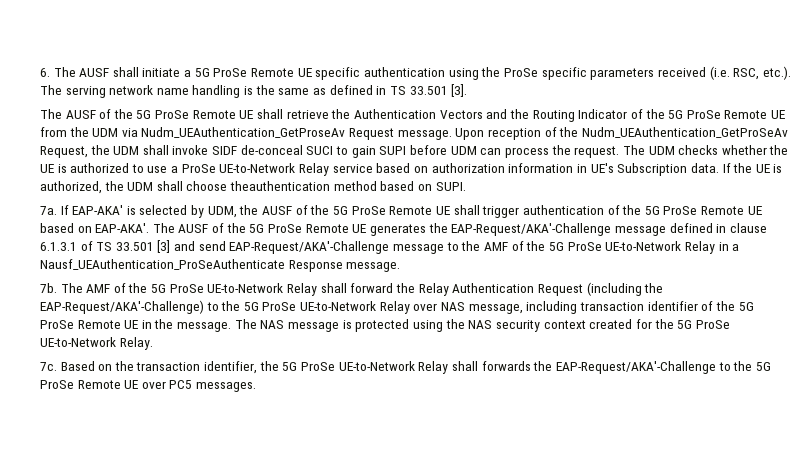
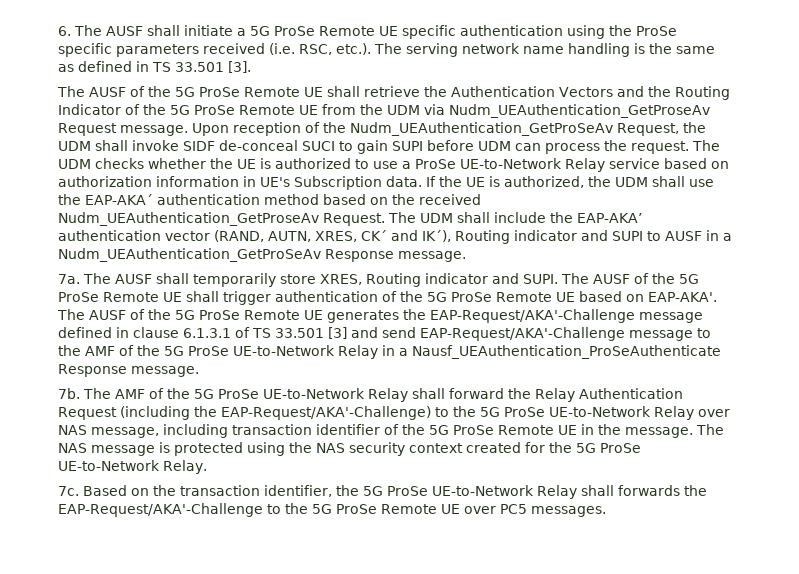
[186,181,466,191] [39,205,259,218] choose theauthentication method based on SUPI. // 7a. If EAP-AKA' is selected by UDM, the -> [688,179,714,187] [57,194,481,205] [57,212,642,226] [57,230,732,244] [57,248,466,262] [57,273,589,287] use the EAP-AKA´ authentication method based on the received Nudm_UEAuthentication_GetProseAv Request. The UDM shall include the EAP-AKA’ authentication vector (RAND, AUTN, XRES, CK´ and IK´), Routing indicator and SUPI to AUSF in a Nudm_UEAuthentication_GetProSeAv Response message. // 7a. The AUSF shall temporarily store XRES, Routing indicator and SUPI. The

